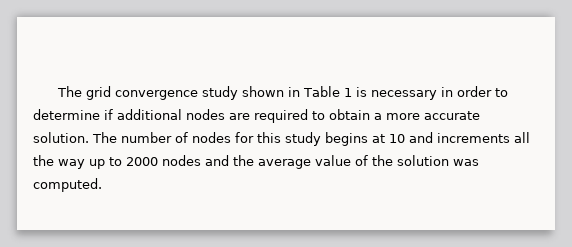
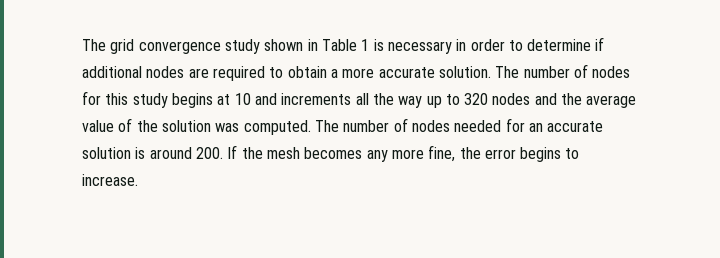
[126,157,158,166] 2000 -> [464,93,489,105] 320
(102, 185) none -> [314,118,604,132] [82,145,580,162] [82,174,138,186] The number of nodes needed for an accurate solution is around 200. If the mesh becomes any more fine, the error begins to increase.

